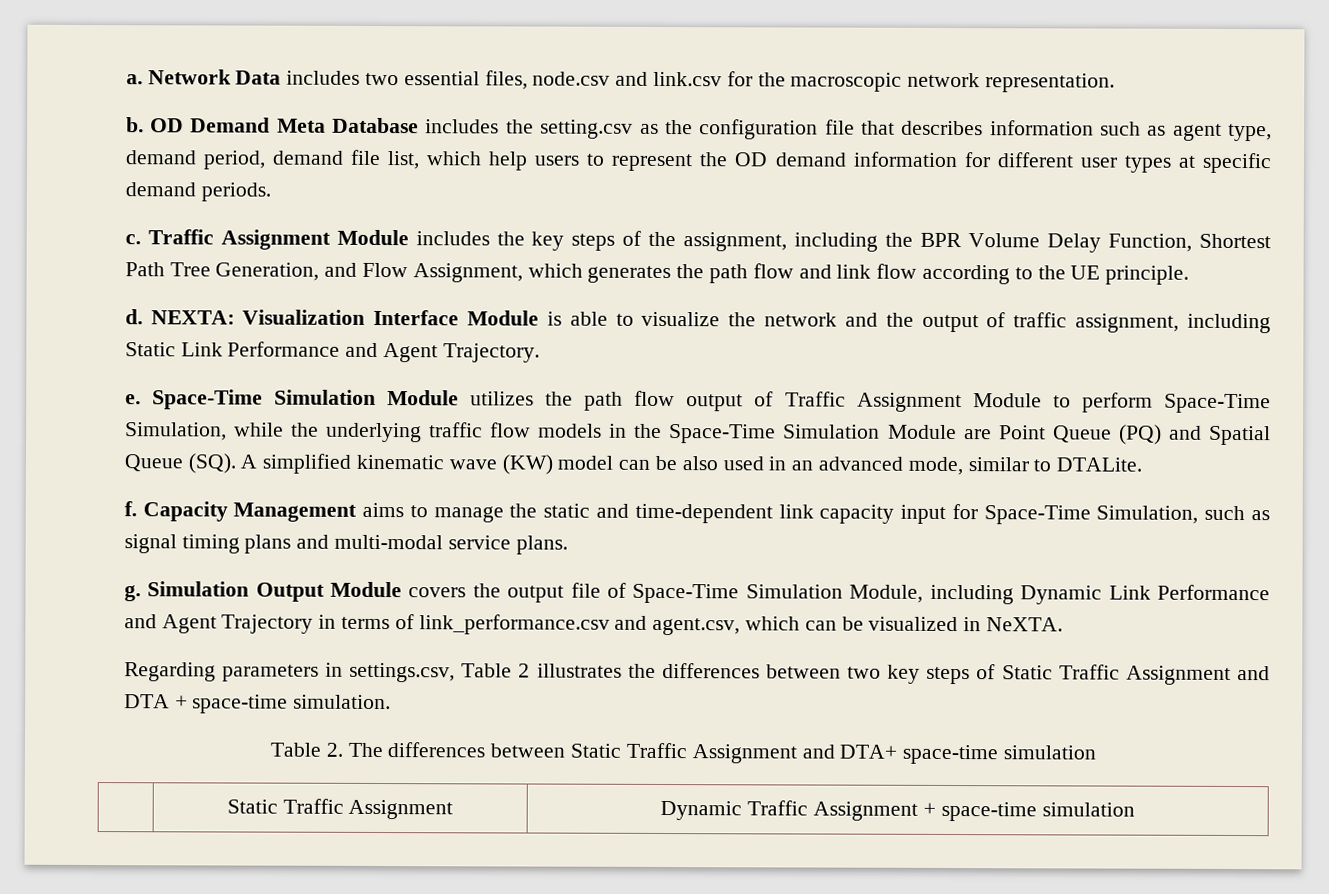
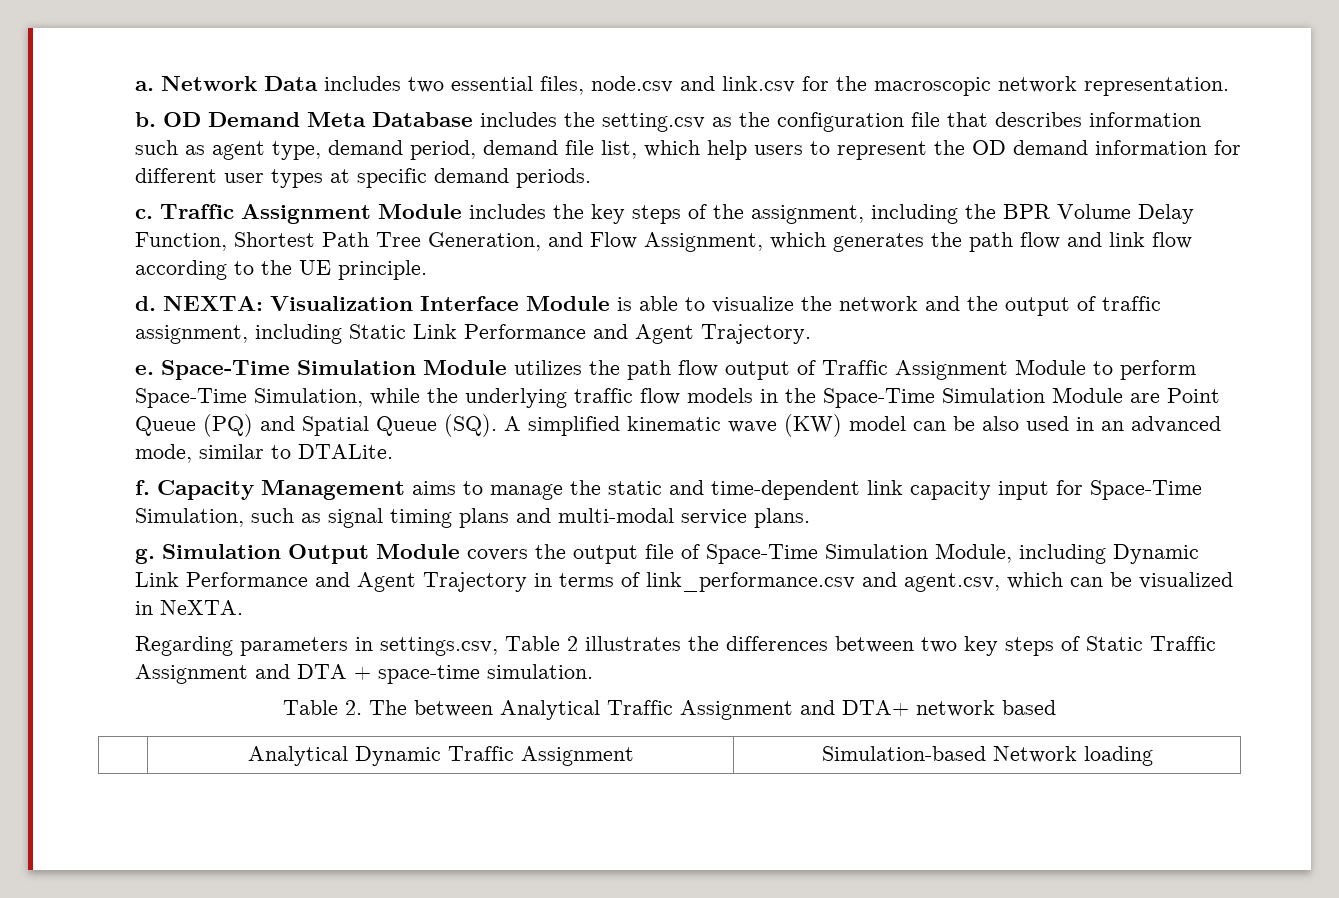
[387,742,622,758] differences between Static -> [414,700,600,720] between Analytical
[902,744,1096,765] [226,798,454,820] [660,800,1135,822] space-time simulation // | Static Traffic Assignment | Dynamic Traffic Assignment + space-time simulation -> [916,700,1056,717] [247,746,634,766] [821,746,1153,766] network based // | Analytical Dynamic Traffic Assignment | Simulation-based Network loading

